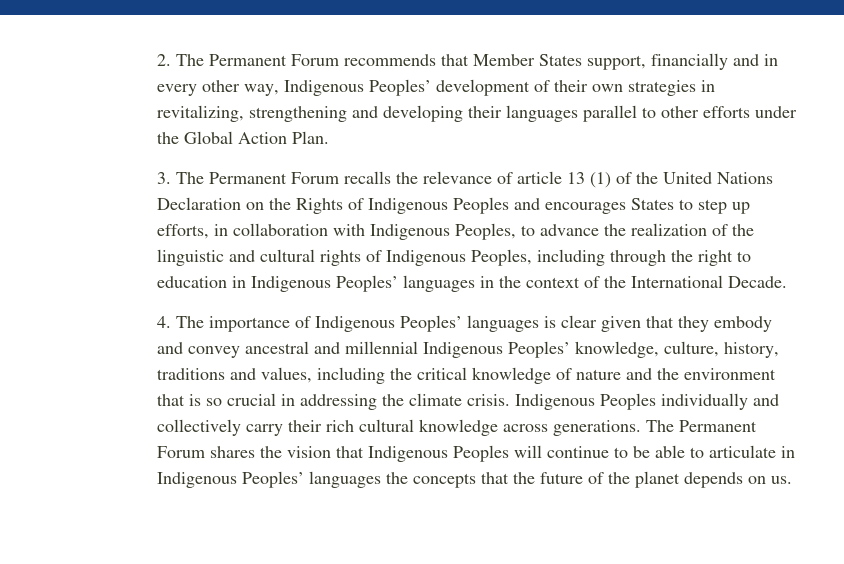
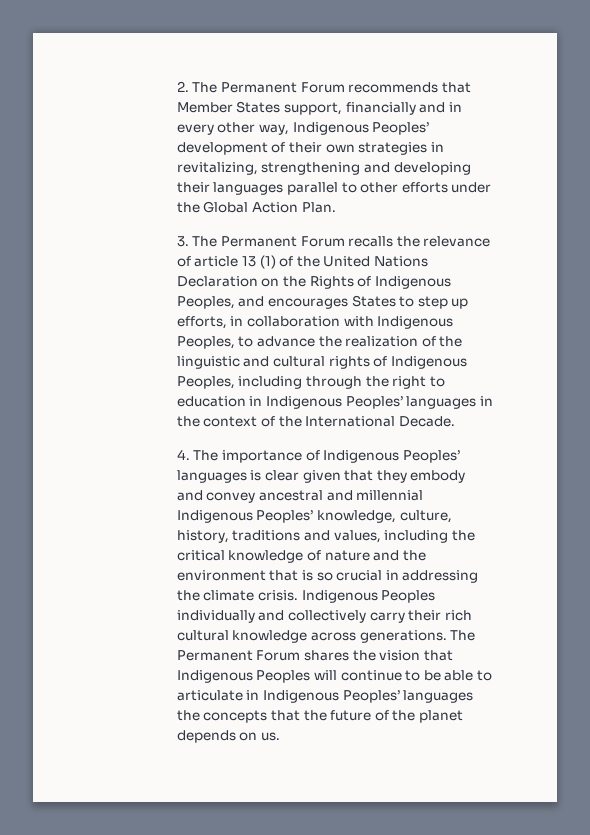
[453,197,510,214] Peoples -> [176,296,235,309] Peoples,

